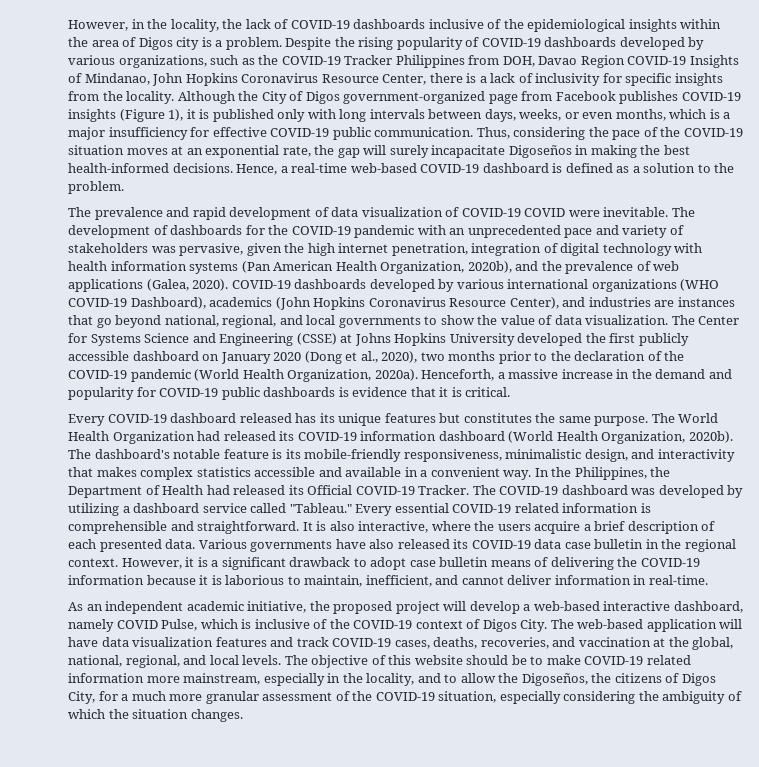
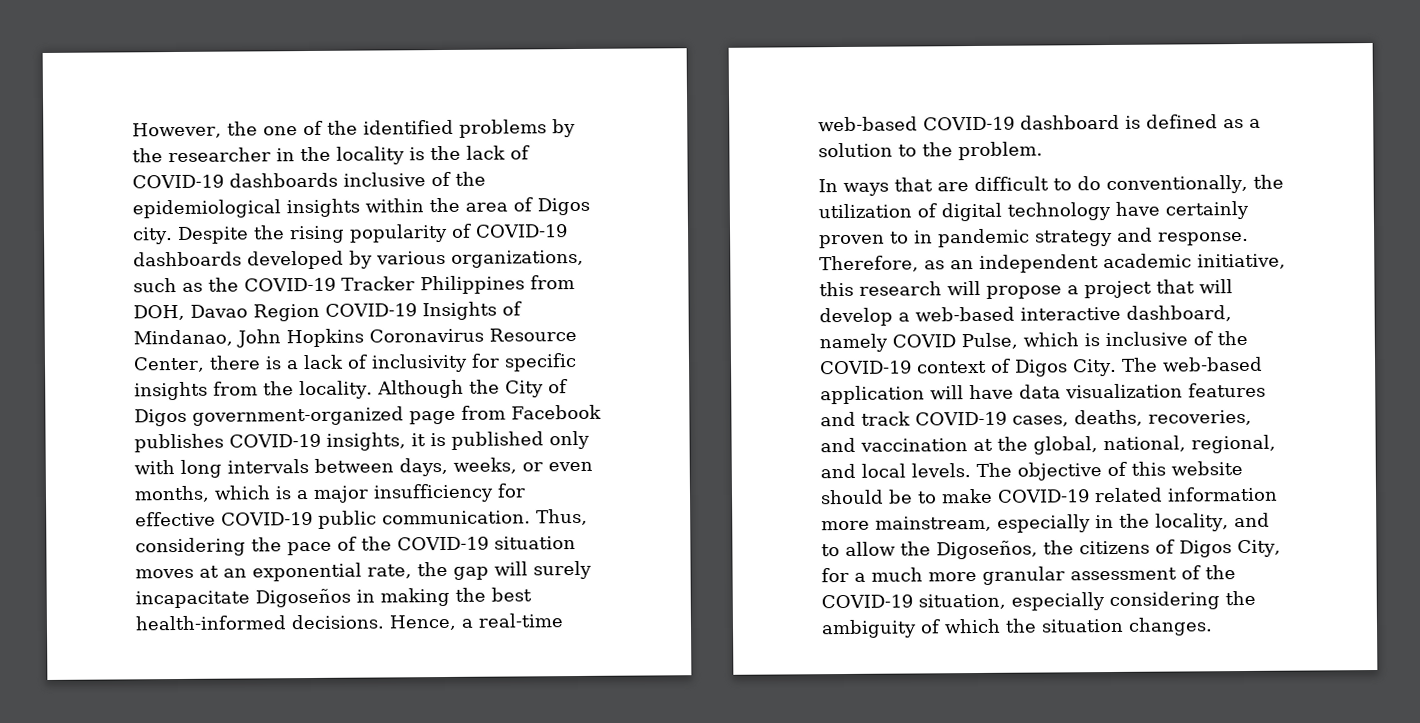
[68,19,219,32] However, in the locality, -> [132,119,576,139] [132,146,425,165] However, the one of the identified problems by the researcher in the locality is
[176,37,282,50] city is a problem. -> [132,227,173,245] city.
[68,109,184,122] insights (Figure 1), -> [326,432,406,451] insights,
[68,207,695,220] [68,225,684,238] [68,243,703,256] [68,261,680,274] [68,279,720,292] [68,297,735,310] [68,315,740,328] [68,333,689,346] [68,351,685,364] [68,369,732,382] [68,387,511,400] [68,413,719,426] [68,431,733,444] [68,449,735,462] [68,467,671,480] [68,485,744,498] [68,503,651,516] [68,521,716,534] [68,539,736,552] [68,557,700,570] [68,575,708,587] [68,601,440,614] The prevalence and rapid development of data visualization of COVID-19 COVID were inevitable. The development of dashboards for the COVID-19 pandemic with an unprecedented pace and variety of stakeholders was pervasive, given the high internet penetration, integration of digital technology with health information systems (Pan American Health Organization, 2020b), and the prevalence of web applications (Galea, 2020). COVID-19 dashboards developed by various international organizations (WHO COVID-19 Dashboard), academics (John Hopkins Coronavirus Resource Center), and industries are instances that go beyond national, regional, and local governments to show the value of data visualization. The Center for Systems Science and Engineering (CSSE) at Johns Hopkins University developed the first publicly accessible dashboard on January 2020 (Dong et al., 2020), two months prior to the declaration of the COVID-19 pandemic (World Health Organization, 2020a). Henceforth, a massive increase in the demand and popularity for COVID-19 public dashboards is evidence that it is critical. // Every COVID-19 dashboard released has its unique features but constitutes the same purpose. The World Health Organization had released its COVID-19 information dashboard (World Health Organization, 2020b). The dashboard's notable feature is its mobile-friendly responsiveness, minimalistic design, and interactivity that makes complex statistics accessible and available in a convenient way. In the Philippines, the Department of Health had released its Official COVID-19 Tracker. The COVID-19 dashboard was developed by utilizing a dashboard service called "Tableau." Every essential COVID-19 related information is comprehensible and straightforward. It is also interactive, where the users acquire a brief description of each presented data. Various governments have also released its COVID-19 data case bulletin in the regional context. However, it is a significant drawback to adopt case bulletin means of delivering the COVID-19 information because it is laborious to maintain, inefficient, and cannot deliver information in real-time. // As an independent academic initiative, the proposed project -> [818,174,1284,196] [818,200,1249,222] [819,227,1249,249] [819,253,1286,273] [819,279,1195,299] In ways that are difficult to do conventionally, the utilization of digital technology have certainly proven to in pandemic strategy and response. Therefore, as an independent academic initiative, this research will propose a project that

